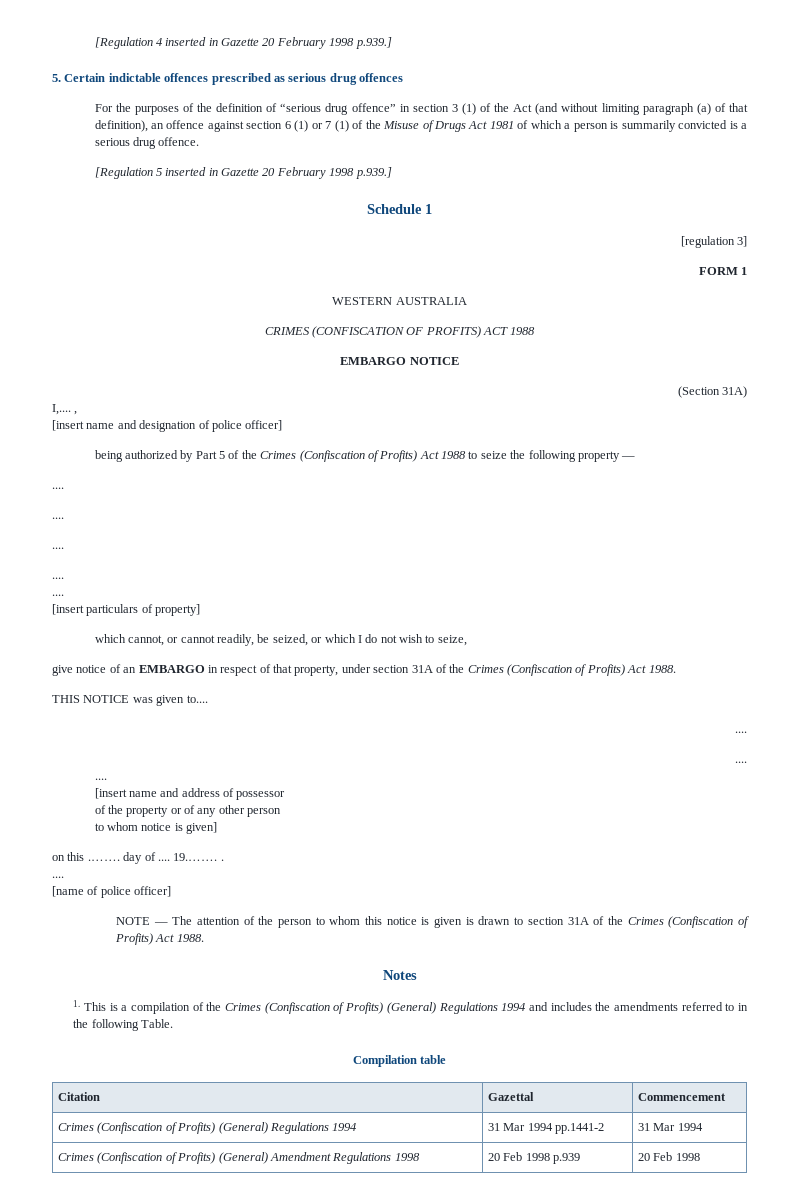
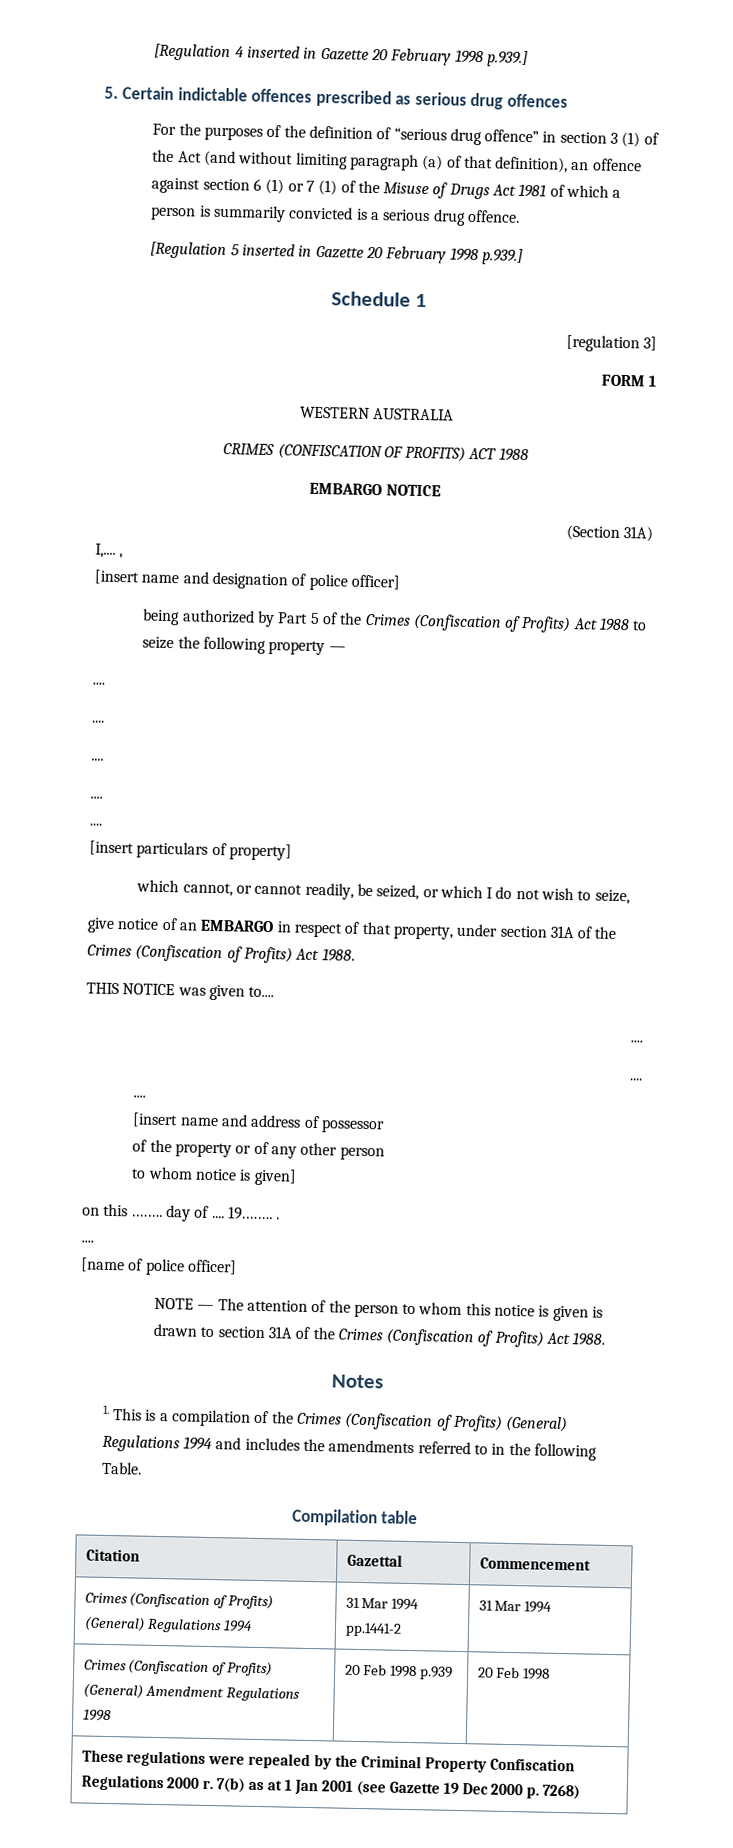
(700, 1157) none -> [81,1749,575,1773] [80,1774,581,1800] // These regulations were repealed by the Criminal Property Confiscation Regulations 2000 r. 7(b) as at 1 Jan 2001 (see Gazette 19 Dec 2000 p. 7268)

